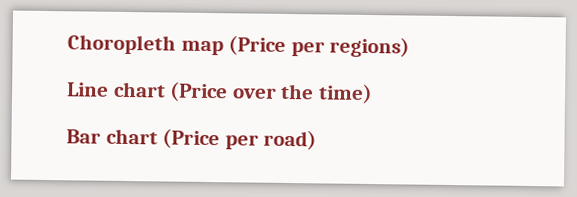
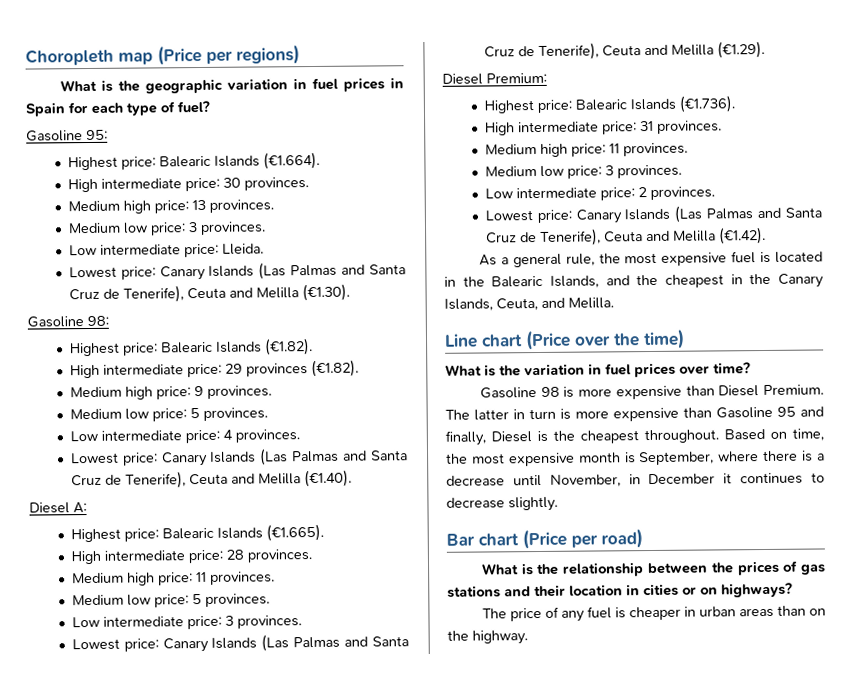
(411, 47) none -> [59,77,405,94] [25,100,210,117] [26,129,108,142] [67,151,320,171] [67,177,309,193] [67,199,274,214] [67,221,266,236] [68,243,264,258] [68,262,407,281] [68,283,350,303] [27,315,109,328] [69,338,313,357] [69,359,359,379] [69,385,272,400] [69,407,268,422] [69,429,300,444] [70,448,409,467] [70,469,352,489] [29,502,87,514] [70,523,324,543] [70,549,312,565] [71,571,275,586] [71,593,270,608] [71,615,302,630] [71,634,410,653] [483,40,765,61] [442,72,547,85] [483,95,735,114] [484,120,722,136] [484,142,688,157] [484,164,682,179] [484,186,715,201] [484,205,823,224] [485,226,766,246] [478,251,823,268] [444,273,824,288] [444,297,614,311] // What is the geographic variation in fuel prices in Spain for each type of fuel? // Gasoline 95: // Highest price: Balearic Islands (€1.664). // High intermediate price: 30 provinces. // Medium high price: 13 provinces. // Medium low price: 3 provinces. // Low intermediate price: Lleida. // Lowest price: Canary Islands (Las Palmas and Santa Cruz de Tenerife), Ceuta and Melilla (€1.30). // Gasoline 98: // Highest price: Balearic Islands (€1.82). // High intermediate price: 29 provinces (€1.82). // Medium high price: 9 provinces. // Medium low price: 5 provinces. // Low intermediate price: 4 provinces. // Lowest price: Canary Islands (Las Palmas and Santa Cruz de Tenerife), Ceuta and Melilla (€1.40). // Diesel A: // Highest price: Balearic Islands (€1.665). // High intermediate price: 28 provinces. // Medium high price: 11 provinces. // Medium low price: 5 provinces. // Low intermediate price: 3 provinces. // Lowest price: Canary Islands (Las Palmas and Santa Cruz de Tenerife), Ceuta and Melilla (€1.29). // Diesel Premium: // Highest price: Balearic Islands (€1.736). // High intermediate price: 31 provinces. // Medium high price: 11 provinces. // Medium low price: 3 provinces. // Low intermediate price: 2 provinces. // Lowest price: Canary Islands (Las Palmas and Santa Cruz de Tenerife), Ceuta and Melilla (€1.42). // As a general rule, the most expensive fuel is located in the Balearic Islands, and the cheapest in the Canary Islands, Ceuta, and Melilla.
(373, 94) none -> [445,362,751,378] [479,384,824,400] [445,406,824,422] [445,428,824,446] [446,450,826,467] [446,472,825,487] [446,496,558,512] // What is the variation in fuel prices over time? // Gasoline 98 is more expensive than Diesel Premium. The latter in turn is more expensive than Gasoline 95 and finally, Diesel is the cheapest throughout. Based on time, the most expensive month is September, where there is a decrease until November, in December it continues to decrease slightly.
(318, 140) none -> [481,560,827,577] [447,582,793,598] [481,605,826,622] [447,630,528,645] // What is the relationship between the prices of gas stations and their location in cities or on highways? // The price of any fuel is cheaper in urban areas than on the highway.

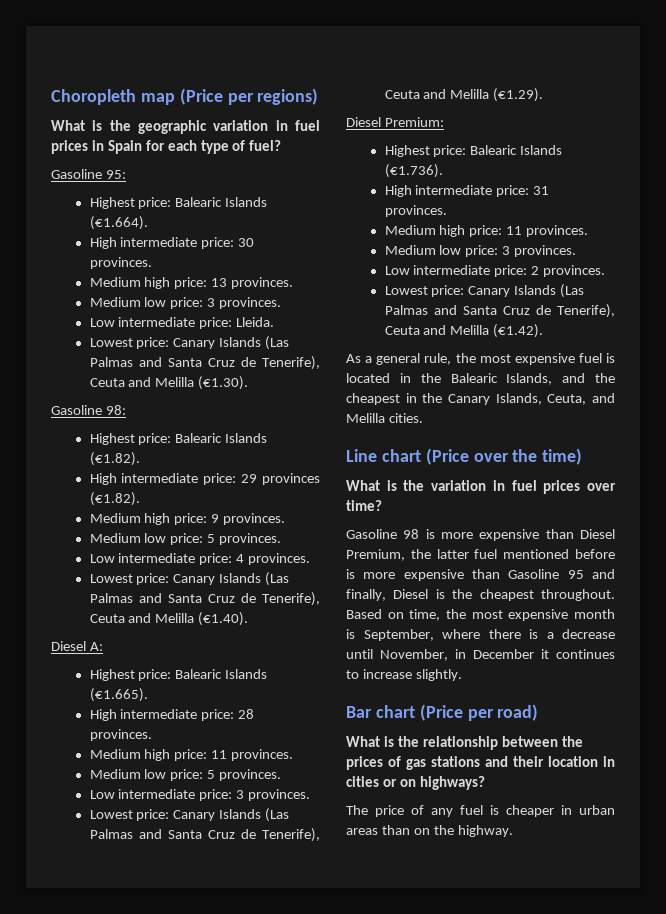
[568,297,614,309] Melilla. -> [346,413,423,423] Melilla cities.
[763,384,824,396] [445,408,556,421] Premium. The latter in turn -> [346,549,615,561] Premium, the latter fuel mentioned before
[446,497,505,509] decrease -> [362,669,412,679] increase

